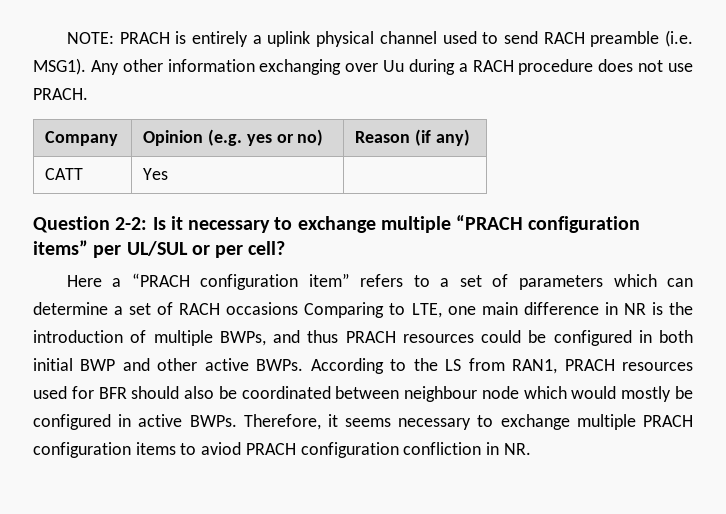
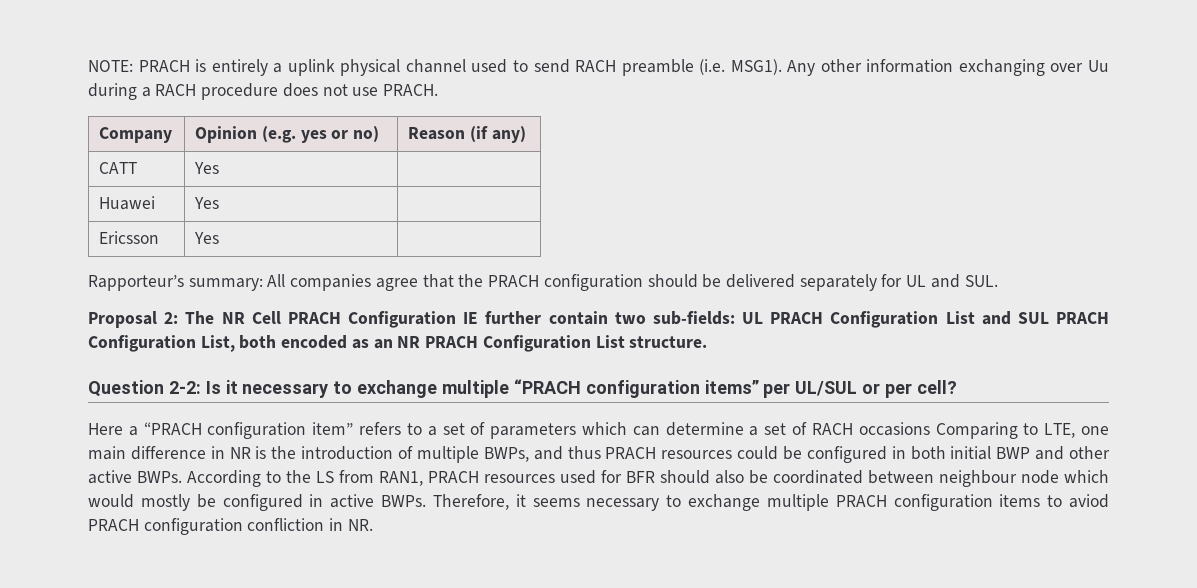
(169, 174) none -> [99,196,156,210] [194,197,220,209] [99,231,160,244] [194,232,220,244] [88,274,998,291] [88,311,1109,328] [88,335,708,352] // Huawei | Yes | // Ericsson | Yes | // Rapporteur’s summary: All companies agree that the PRACH configuration should be delivered separately for UL and SUL. // Proposal 2: The NR Cell PRACH Configuration IE further contain two sub-fields: UL PRACH Configuration List and SUL PRACH Configuration List, both encoded as an NR PRACH Configuration List structure.

